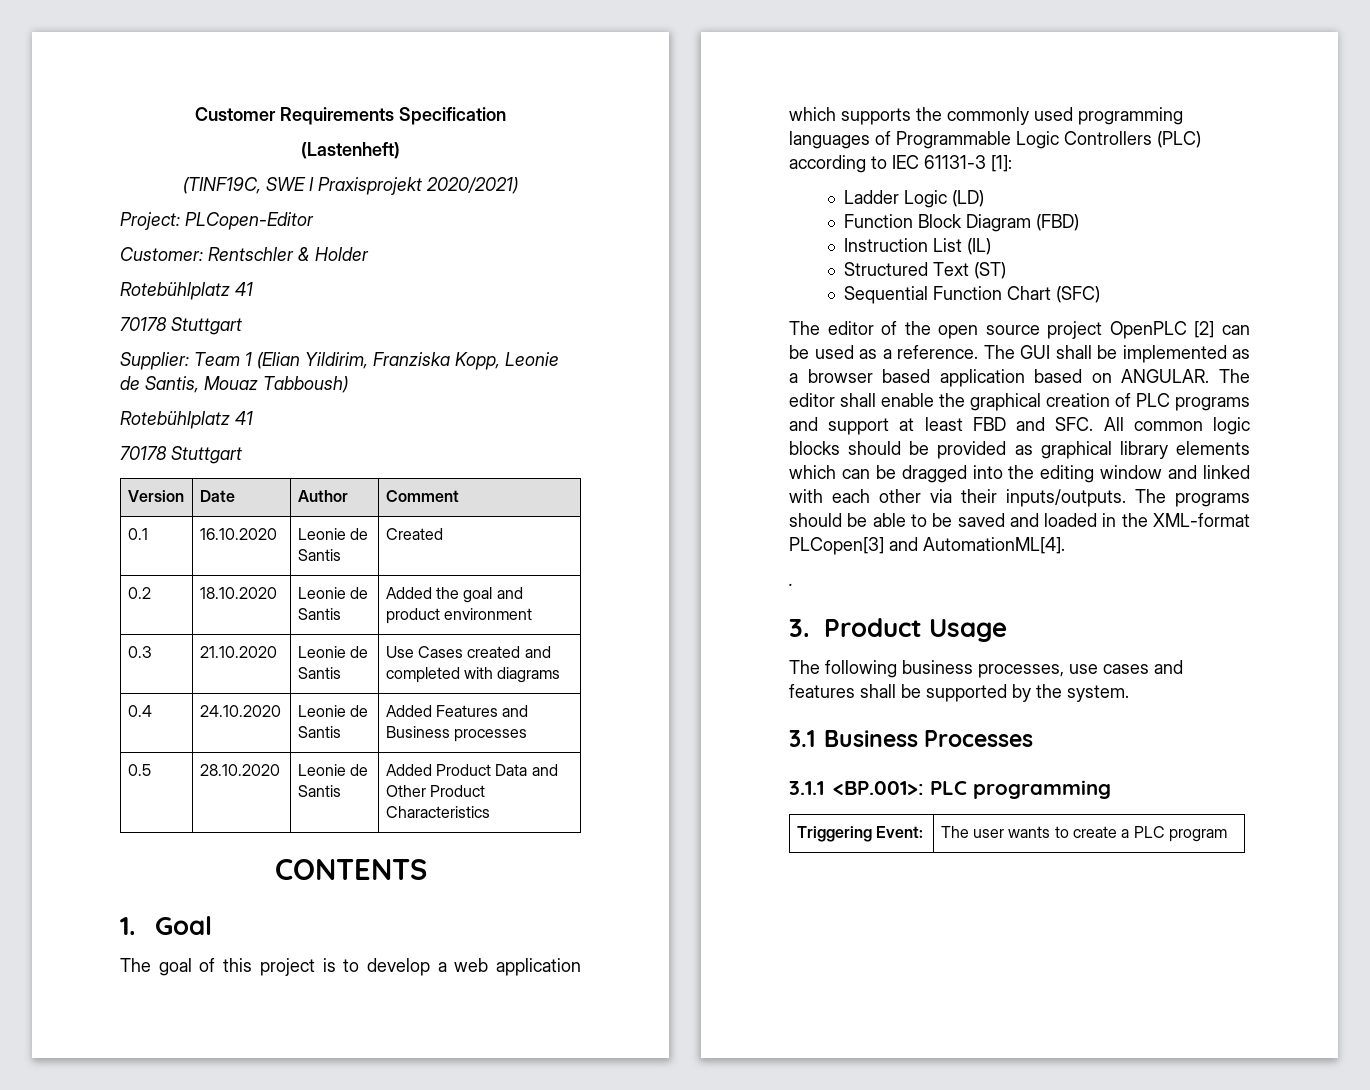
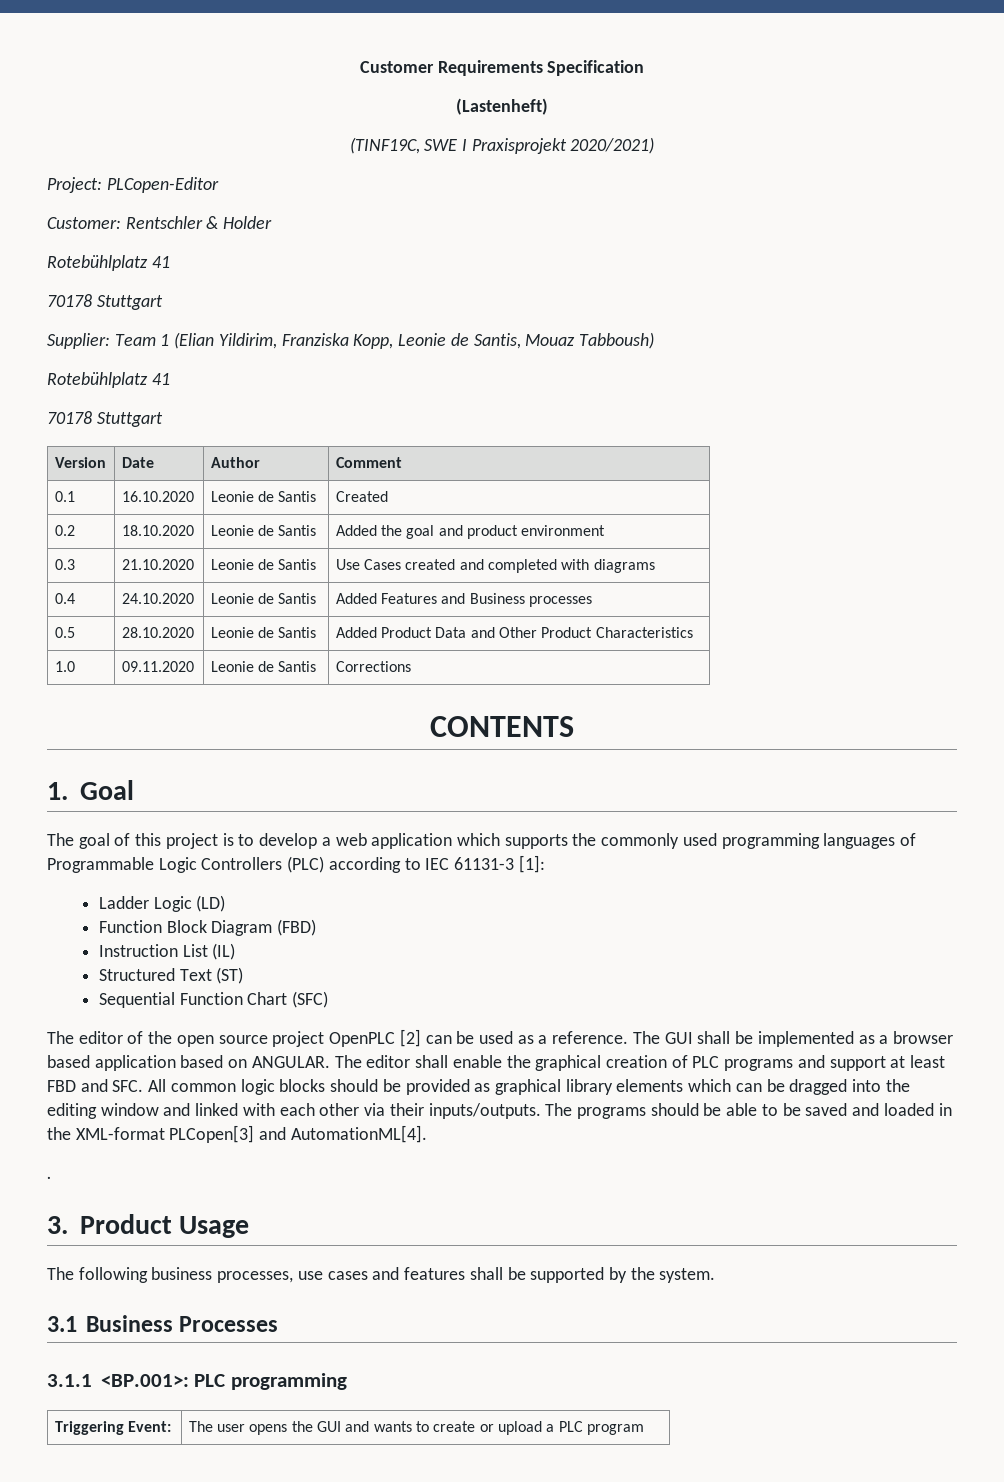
(490, 812) none -> [54,661,75,672] [121,661,194,672] [210,661,317,672] [335,661,411,672] // 1.0 | 09.11.2020 | Leonie de Santis | Corrections
(1005, 833) none -> [249,1421,370,1435] opens the GUI and
(1118, 832) none -> [479,1421,543,1435] or upload

